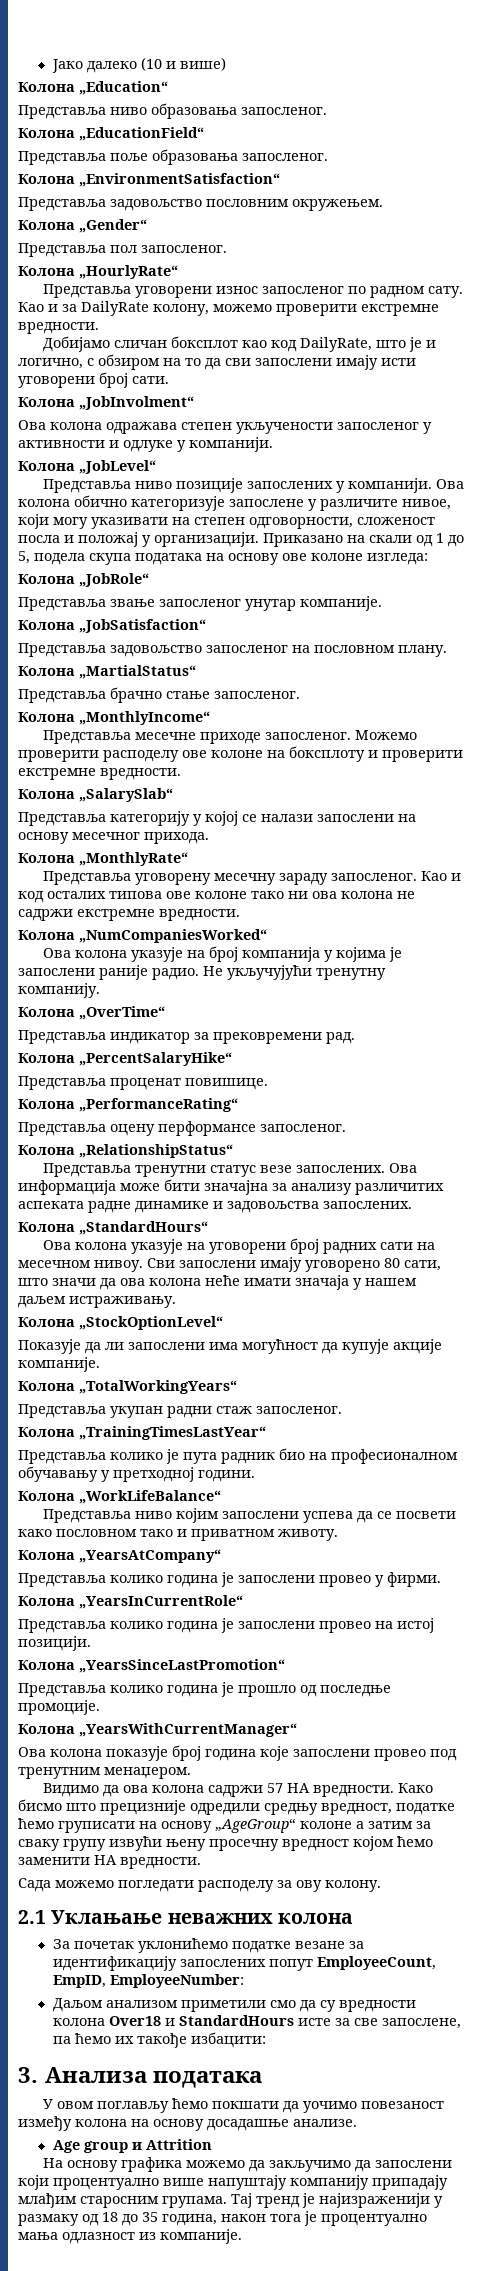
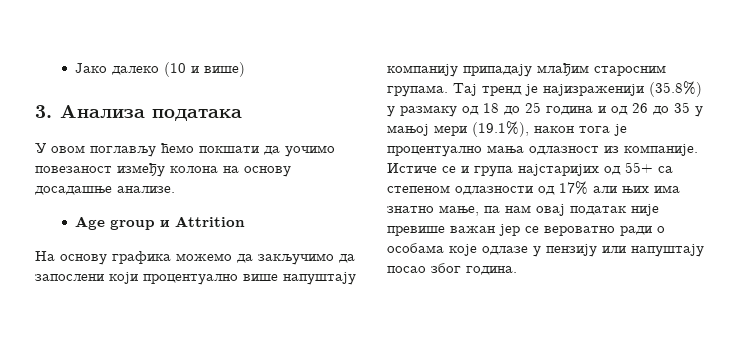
[18,81,168,95] [18,103,327,119] [18,127,204,141] [18,149,328,165] [18,173,280,187] [18,197,383,211] [18,219,147,233] [18,243,227,257] [18,265,178,279] [42,284,463,298] [18,301,439,316] [18,322,99,334] [42,336,436,352] [18,354,416,370] [18,372,169,388] [18,396,194,410] [18,420,432,434] [18,437,273,452] [18,460,156,474] [42,478,464,493] [18,495,451,511] [18,514,435,529] [18,532,464,547] [18,551,428,565] [18,573,149,587] [18,596,382,611] [18,619,206,633] [18,643,447,657] [18,665,196,679] [18,687,300,703] [18,711,210,725] [42,730,417,744] [18,746,463,762] [18,768,181,780] [18,788,173,802] [18,811,416,826] [18,832,209,844] [18,852,188,866] [42,871,461,885] [18,891,415,903] [18,909,240,921] [18,929,267,943] [42,946,402,962] [18,965,386,980] [18,983,100,998] [18,1006,165,1020] [18,1030,355,1044] [18,1052,232,1066] [18,1076,268,1090] [18,1098,238,1112] [18,1121,346,1136] [18,1144,233,1158] [42,1163,417,1177] [18,1179,444,1195] [18,1201,412,1213] [18,1221,208,1235] [42,1238,435,1254] [18,1257,441,1272] [18,1275,417,1290] [18,1296,176,1308] [18,1316,223,1330] [18,1339,442,1354] [18,1357,100,1372] [18,1380,237,1394] [18,1404,342,1418] [18,1426,266,1440] [18,1448,458,1464] [18,1466,255,1482] [18,1490,221,1504] [42,1508,456,1523] [18,1529,338,1541] [18,1549,221,1563] [18,1572,441,1587] [18,1595,243,1609] [18,1618,434,1633] [18,1636,91,1651] [18,1659,285,1673] [18,1682,391,1697] [18,1700,100,1715] [18,1723,297,1737] [18,1745,457,1761] [18,1767,191,1779] [42,1783,433,1797] [18,1799,455,1815] [18,1818,431,1833] [18,1836,433,1851] [18,1855,201,1869] [18,1878,381,1892] [18,1910,353,1924] [52,1938,364,1953] [52,1956,436,1971] [52,1974,244,1988] [52,1998,416,2012] [52,2015,461,2029] [52,2032,266,2048] // Колона „Education“ // Представља ниво образовања запосленог. // Колона „EducationField“ // Представља поље образовања запосленог. // Колона „EnvironmentSatisfaction“ // Представља задовољство пословним окружењем. // Колона „Gender“ // Представља пол запосленог. // Колона „HourlyRate“ // Представља уговорени износ запосленог по радном сату. Као и за DailyRate колону, можемо проверити екстремне вредности. // Добијамо сличан боксплот као код DailyRate, што је и логично, с обзиром на то да сви запослени имају исти уговорени број сати. // Колона „JobInvolment“ // Ова колона одражава степен укључености запосленог у активности и одлуке у компанији. // Колона „JobLevel“ // Представља ниво позиције запослених у компанији. Ова колона обично категоризује запослене у различите нивое, који могу указивати на степен одговорности, сложеност посла и положај у организацији. Приказано на скали од 1 до 5, подела скупа података на основу ове колоне изгледа: // Колона „JobRole“ // Представља звање запосленог унутар компаније. // Колона „JobSatisfaction“ // Представља задовољство запосленог на пословном плану. // Колона „MartialStatus“ // Представља брачно стање запосленог. // Колона „MonthlyIncome“ // Представља месечне приходе запосленог. Можемо проверити расподелу ове колоне на боксплоту и проверити екстремне вредности. // Колона „SalarySlab“ // Представља категорију у којој се налази запослени на основу месечног прихода. // Колона „MonthlyRate“ // Представља уговорену месечну зараду запосленог. Као и код осталих типова ове колоне тако ни ова колона не садржи екстремне вредности. // Колона „NumCompaniesWorked“ // Ова колона указује на број компанија у којима је запослени раније радио. Не укључујући тренутну компанију. // Колона „OverTime“ // Представља индикатор за прековремени рад. // Колона „PercentSalaryHike“ // Представља проценат повишице. // Колона „PerformanceRating“ // Представља оцену перформансе запосленог. // Колона „RelationshipStatus“ // Представља тренутни статус везе запослених. Ова информација може бити значајна за анализу различитих аспеката радне динамике и задовољства запослених. // Колона „StandardHours“ // Ова колона указује на уговорени број радних сати на месечном нивоу. Сви запослени имају уговорено 80 сати, што значи да ова колона неће имати значаја у нашем даљем истраживању. // Колона „StockOptionLevel“ // Показује да ли запослени има могућност да купује акције компаније. // Колона „TotalWorkingYears“ // Представља укупан радни стаж запосленог. // Колона „TrainingTimesLastYear“ // Представља колико је пута радник био на професионалном обучавању у претходној години. // Колона „WorkLifeBalance“ // Представља ниво којим запослени успева да се посвети како пословном тако и приватном животу. // Колона „YearsAtCompany“ // Представља колико година је запослени провео у фирми. // Колона „YearsInCurrentRole“ // Представља колико година је запослени провео на истој позицији. // Колона „YearsSinceLastPromotion“ // Представља колико година је прошло од последње промоције. // Колона „YearsWithCurrentManager“ // Ова колона показује број година које запослени провео под тренутним менаџером. // Видимо да ова колона садржи 57 НА вредности. Како бисмо што прецизније одредили средњу вредност, податке ћемо груписати на основу „AgeGroup“ колоне а затим за сваку групу извући њену просечну вредност којом ћемо заменити НА вредности. // Сада можемо погледати расподелу за ову колону. // 2.1 Уклањање неважних колона // За почетак уклонићемо податке везане за идентификацију запослених попут EmployeeCount, EmpID, EmployeeNumber: // Даљом анализом приметили смо да су вредности колона Over18 и StandardHours исте за све запослене, па ћемо их такође избацити: -> (246, 69) none
(430, 2200) none -> [649,81,702,97] (35.8%)
[142,2212,217,2226] 35 година, -> [525,102,703,117] [387,121,529,137] 25 година и од 26 до 35 у мањој мери (19.1%),
(242, 2236) none -> [387,162,673,177] [387,181,680,195] [387,204,659,216] [387,224,665,236] [387,243,704,257] [387,263,517,275] Истиче се и група најстаријих од 55+ са степеном одлазности од 17% али њих има знатно мање, па нам овај податак није превише важан јер се вероватно ради о особама које одлазе у пензију или напуштају посао због година.

